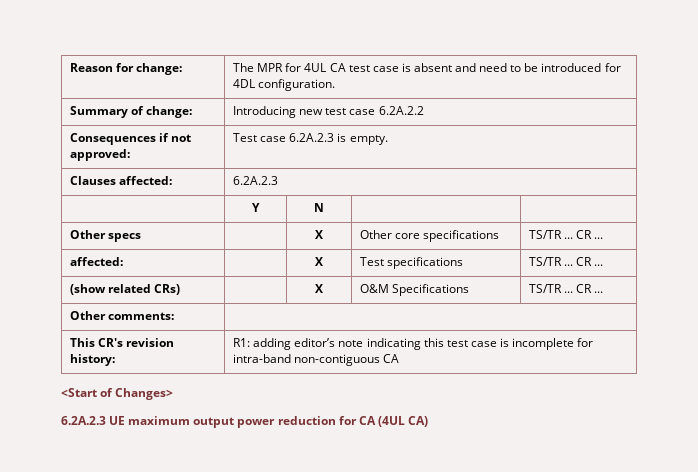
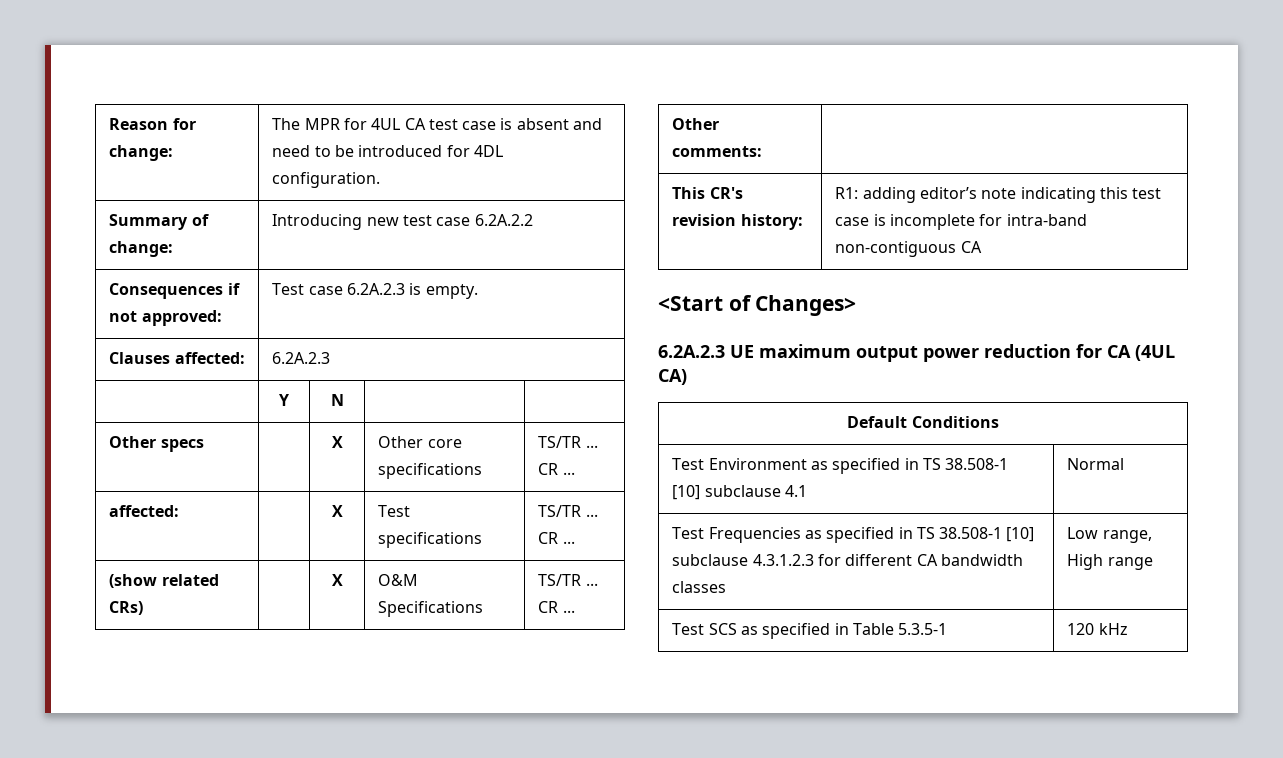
(428, 421) none -> [847,416,999,428] [672,458,1009,474] [672,485,807,500] [1067,458,1125,470] [672,527,1035,543] [672,554,1023,566] [672,581,727,593] [1067,527,1152,543] [1067,554,1153,570] [672,623,948,639] [1067,623,1128,635] // Default Conditions // Test Environment as specified in TS 38.508-1 [10] subclause 4.1 | Normal // Test Frequencies as specified in TS 38.508-1 [10] subclause 4.3.1.2.3 for different CA bandwidth classes | Low range, High range // Test SCS as specified in Table 5.3.5-1 | 120 kHz

